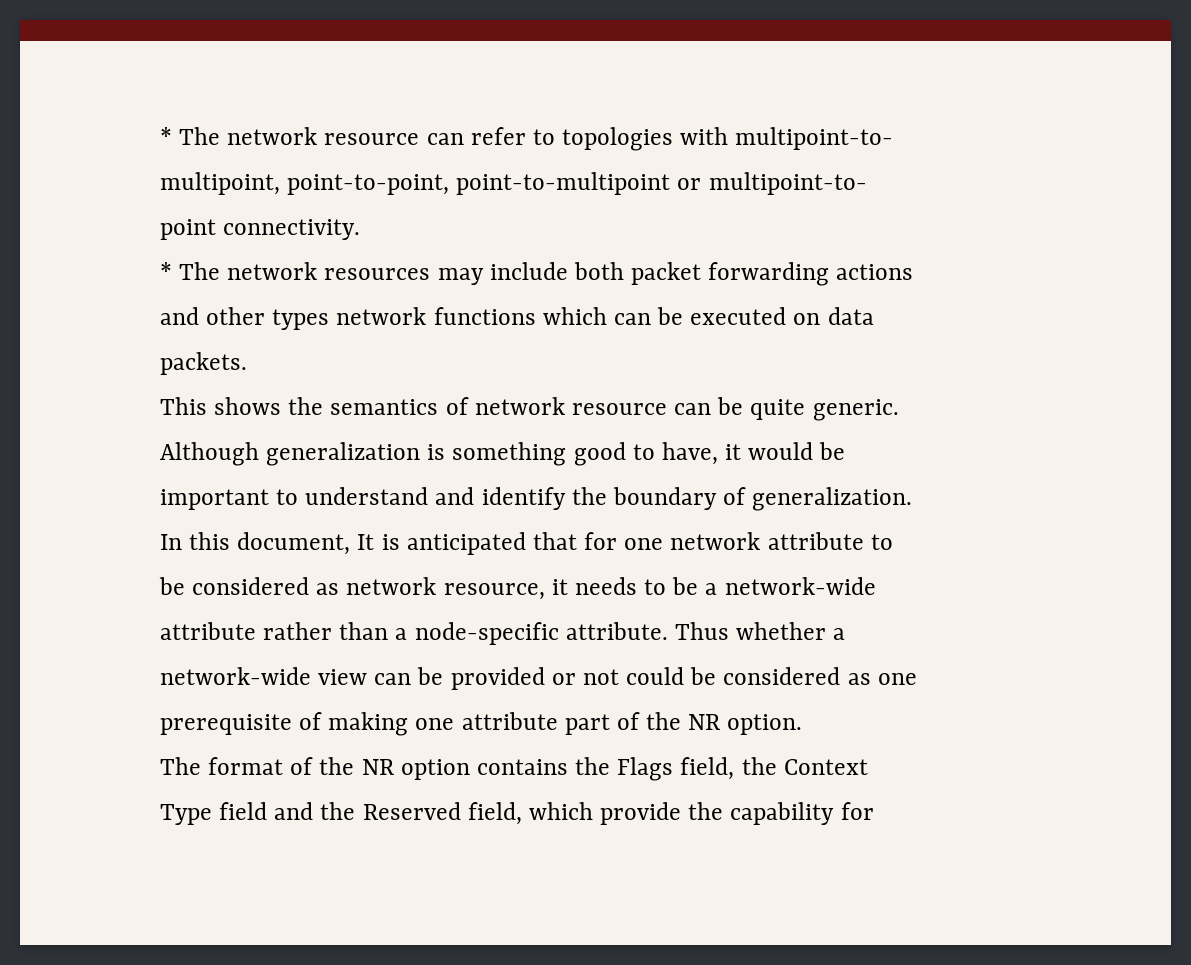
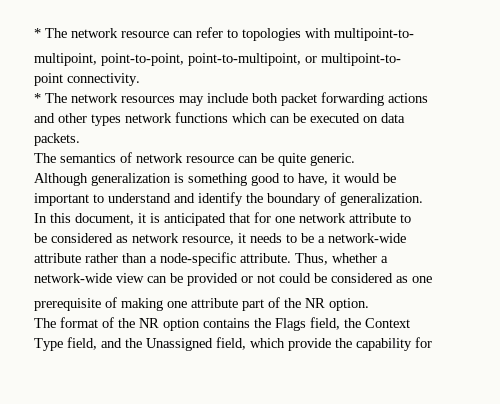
[456,172,671,195] point-to-multipoint -> [188,53,301,66] point-to-multipoint,
[160,397,324,415] This shows the -> [34,153,56,163] The
[357,534,375,550] It -> [138,213,146,223] it
[674,622,729,640] Thus -> [295,253,328,265] Thus,
[219,802,268,820] field -> [67,337,97,350] field,
[362,802,461,820] Reserved -> [146,338,213,351] Unassigned

